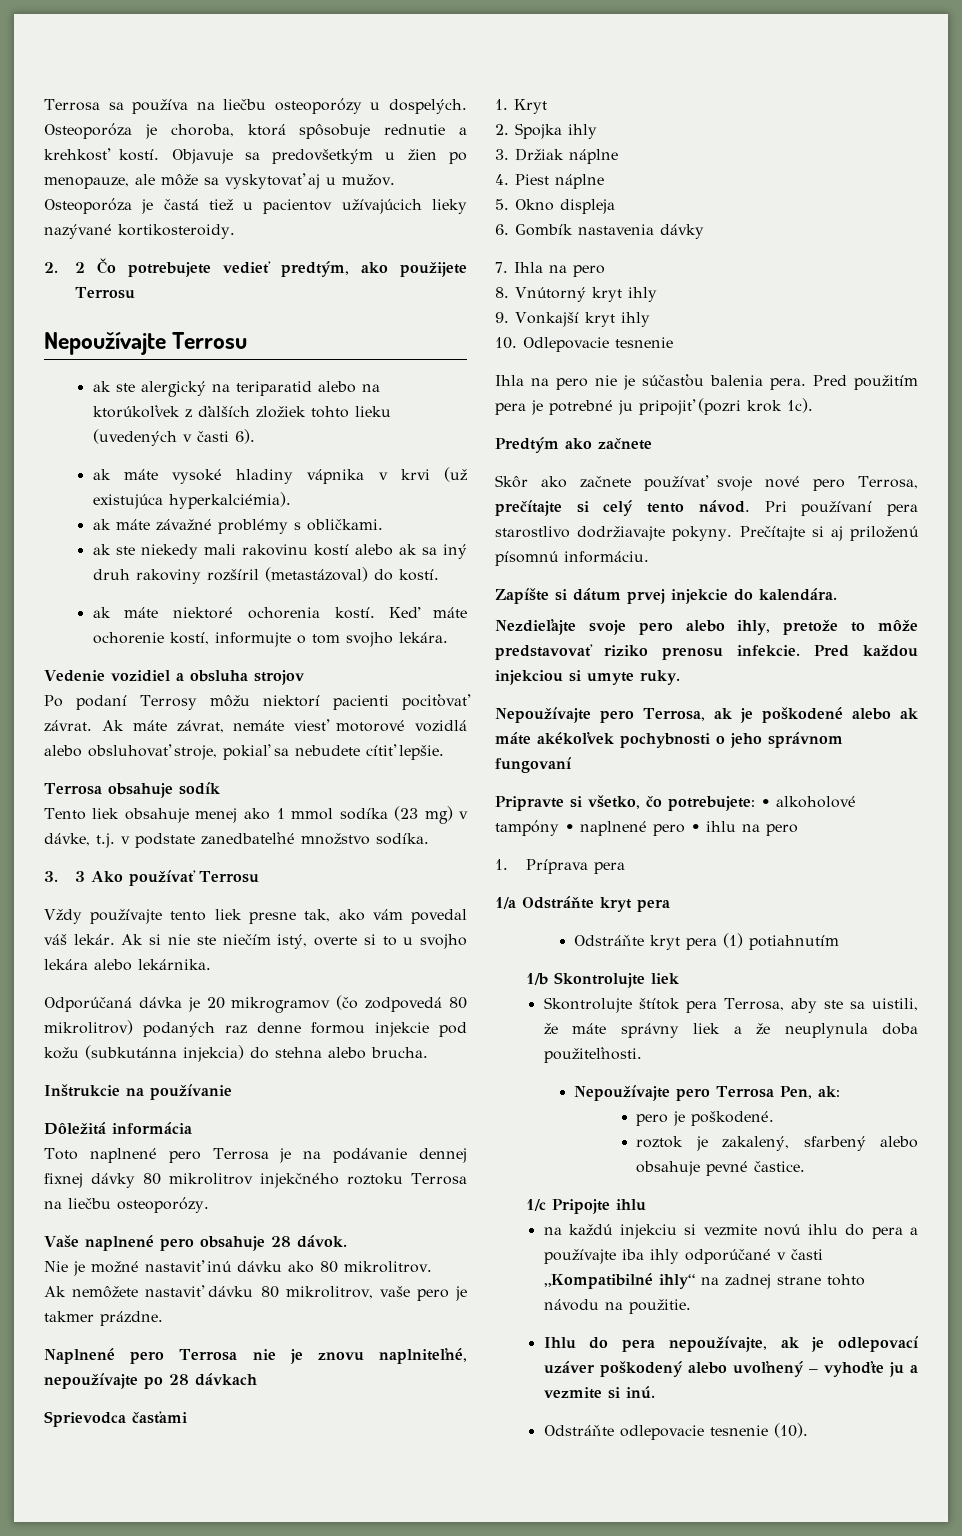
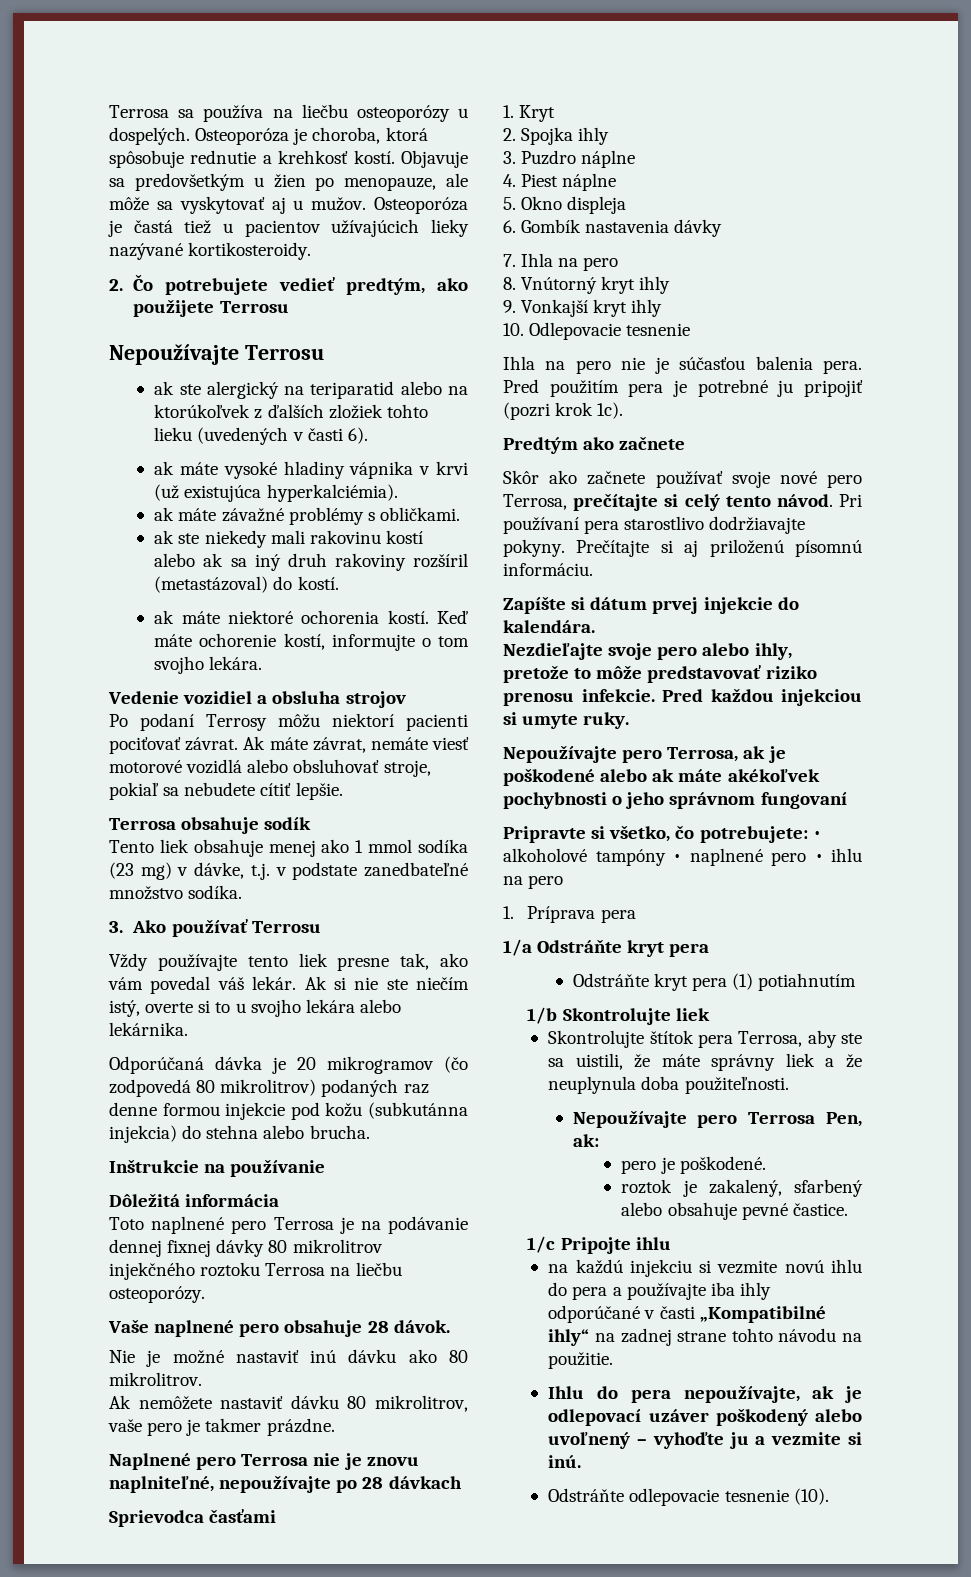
[74,262,85,273] 2 -> (123, 285) none
[74,871,85,882] 3 -> (123, 927) none
[515,148,564,161] Držiak -> [521,150,577,165] Puzdro

